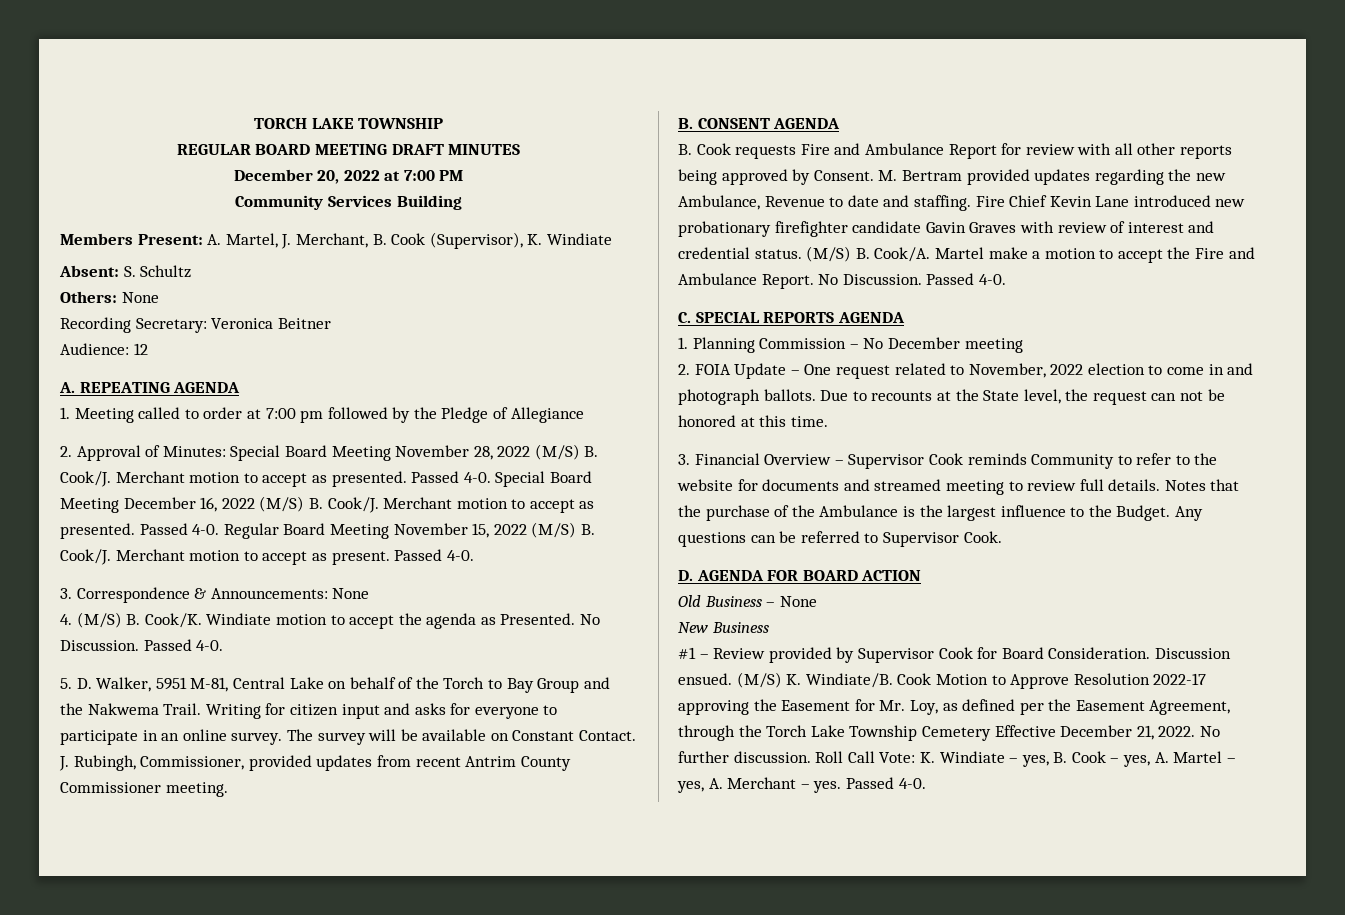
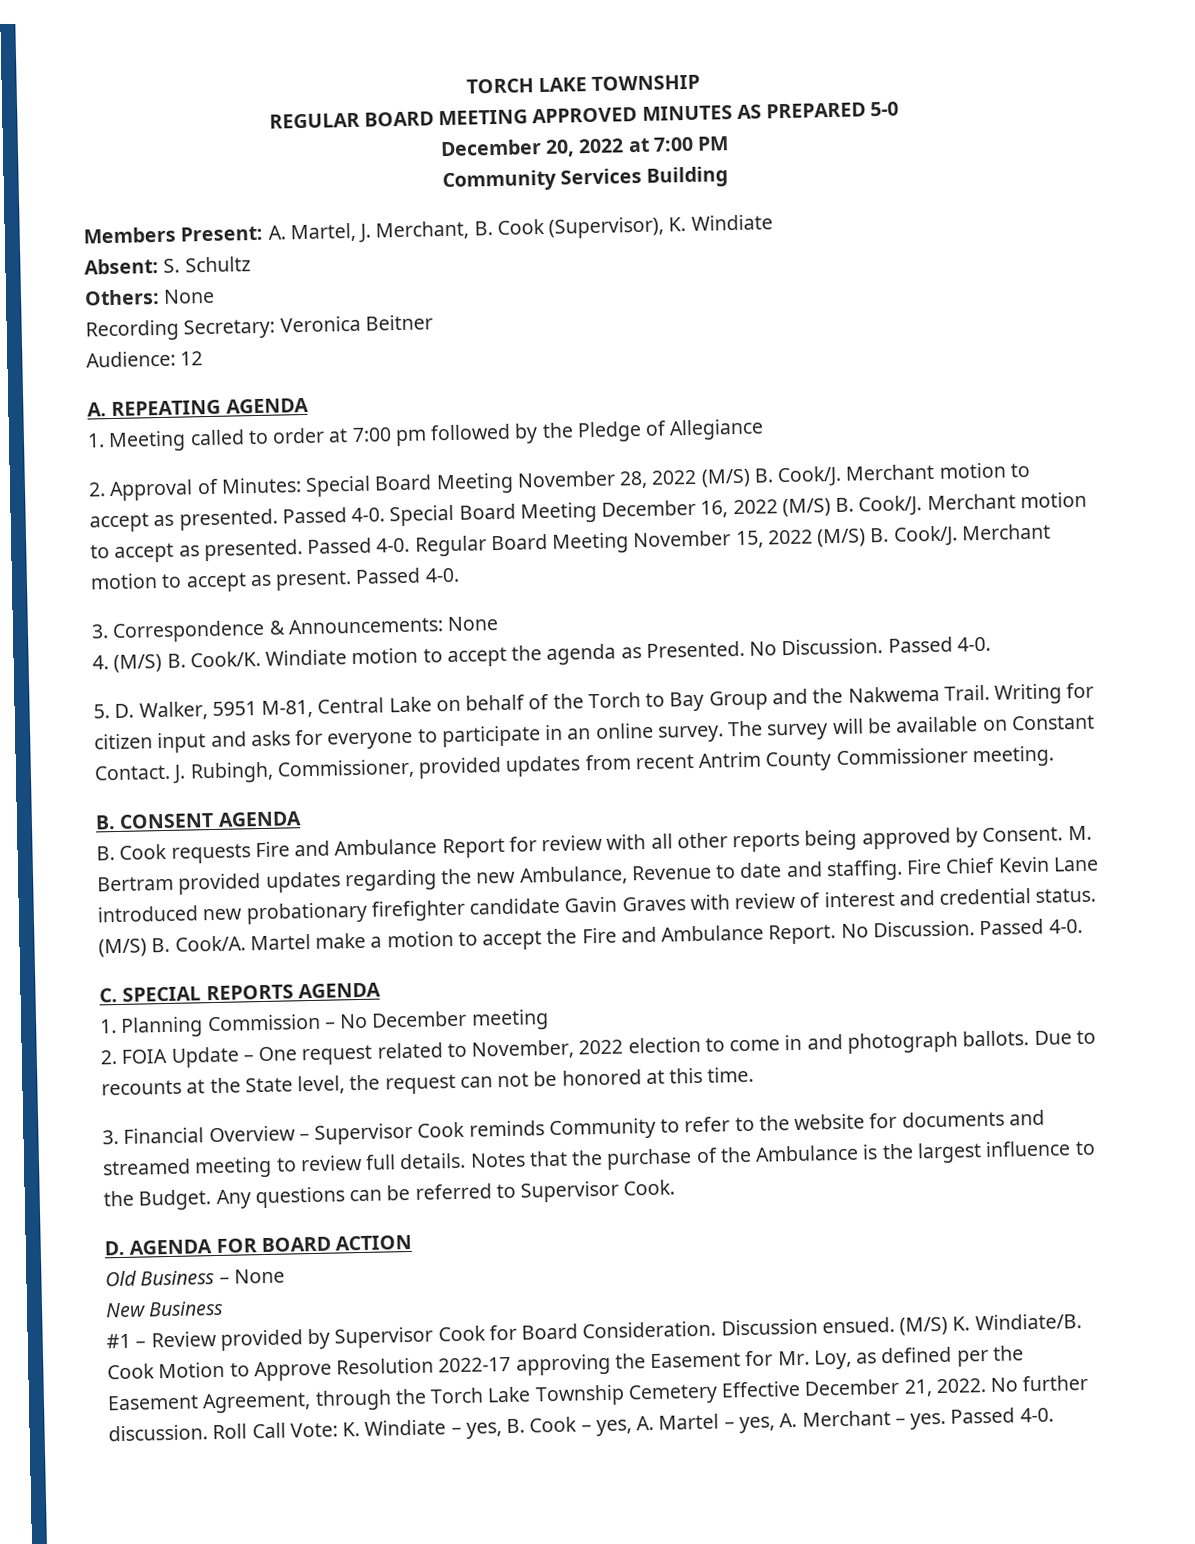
[391,144,444,155] DRAFT -> [532,107,638,124] APPROVED
(521, 149) none -> [736,101,900,119] AS PREPARED 5-0

